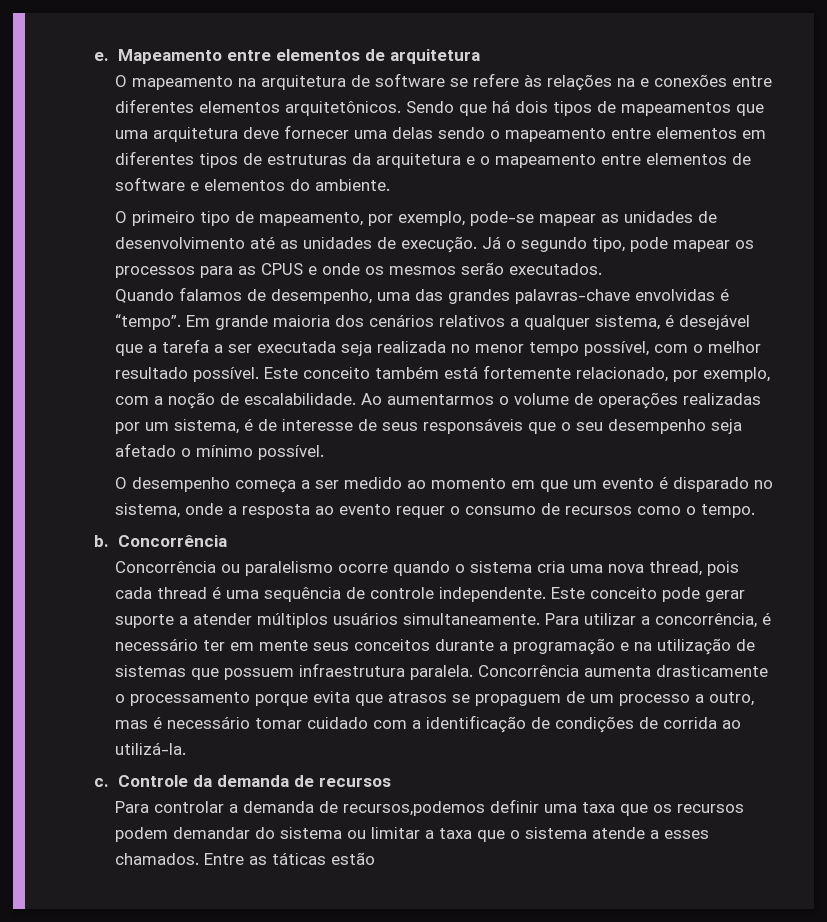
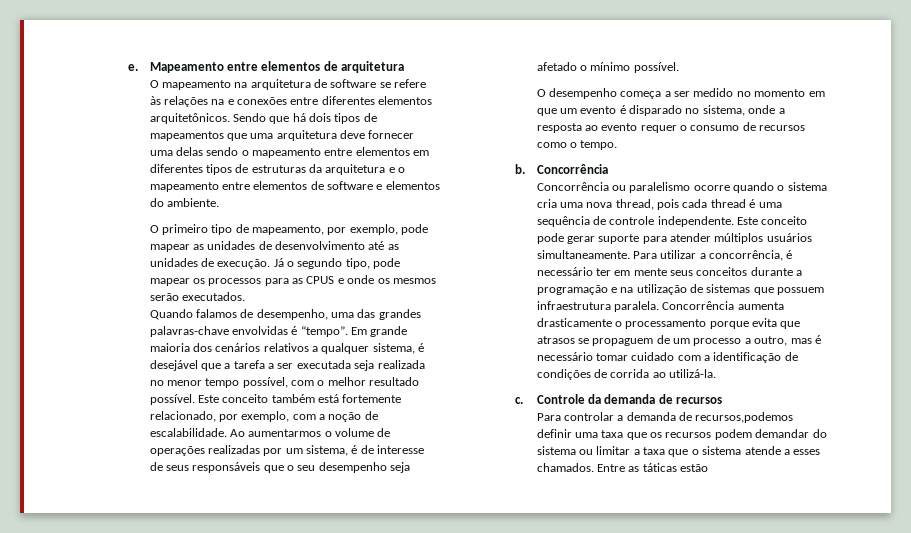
[469,211,534,226] pode-se -> [401,224,429,235] pode
[406,480,426,489] ao -> [736,91,751,97] no
[178,616,188,625] a -> [642,236,667,244] para

